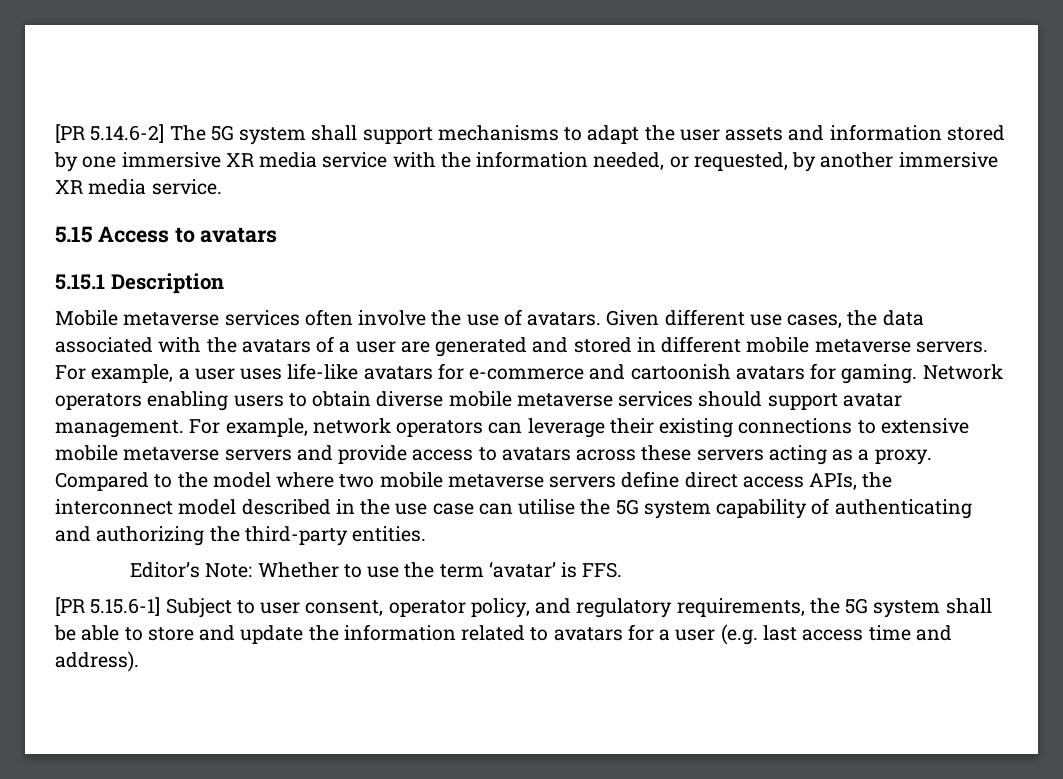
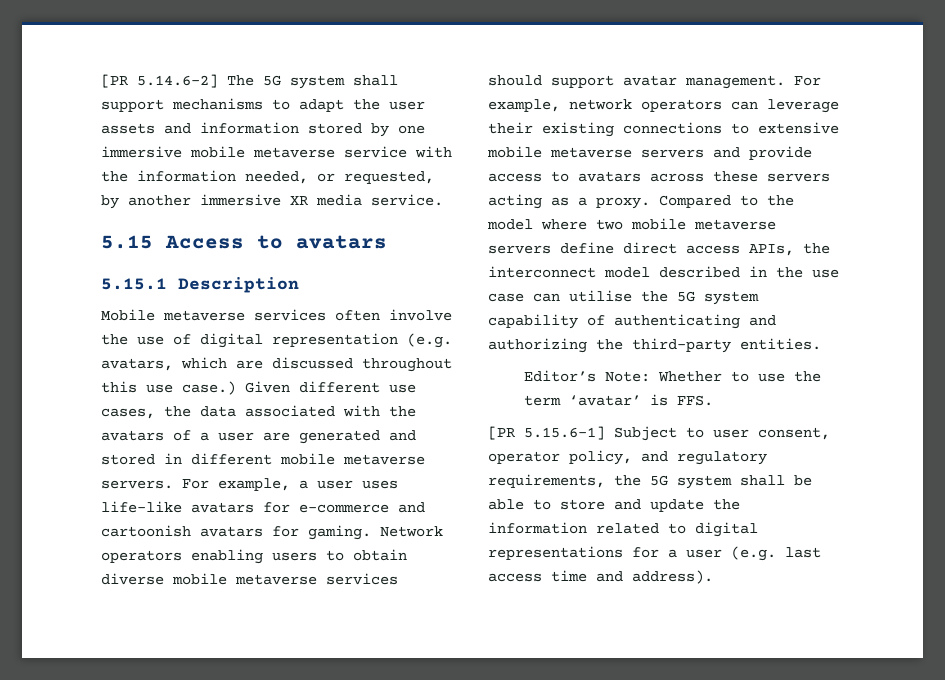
[225,152,318,168] XR media -> [190,146,335,158] mobile metaverse
[527,312,602,326] avatars. -> [200,333,452,348] [101,357,452,372] [101,381,236,395] digital representation (e.g. avatars, which are discussed throughout this use case.)
[553,627,623,641] avatars -> [695,522,758,537] [488,546,623,560] digital representations

